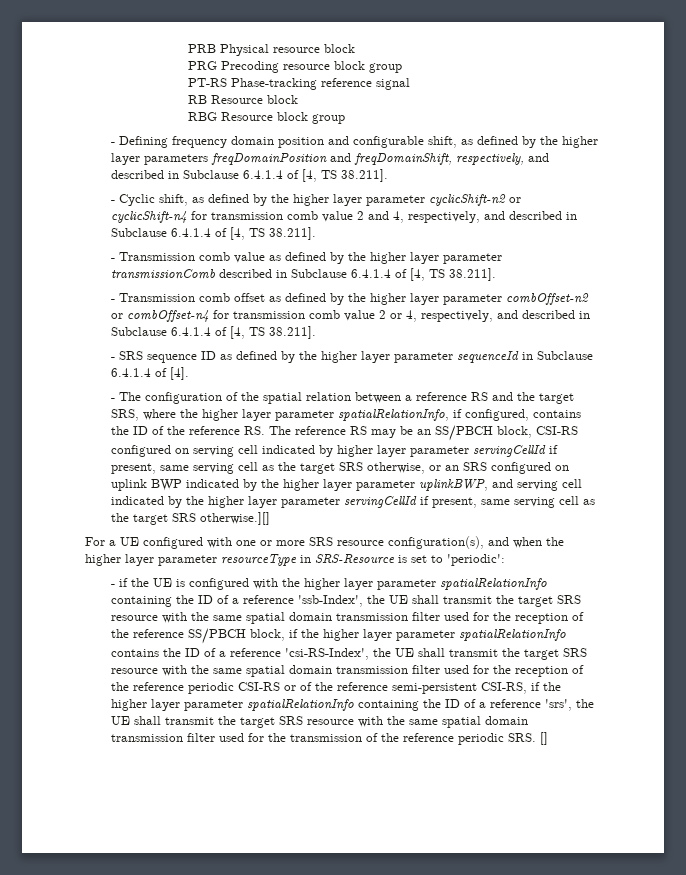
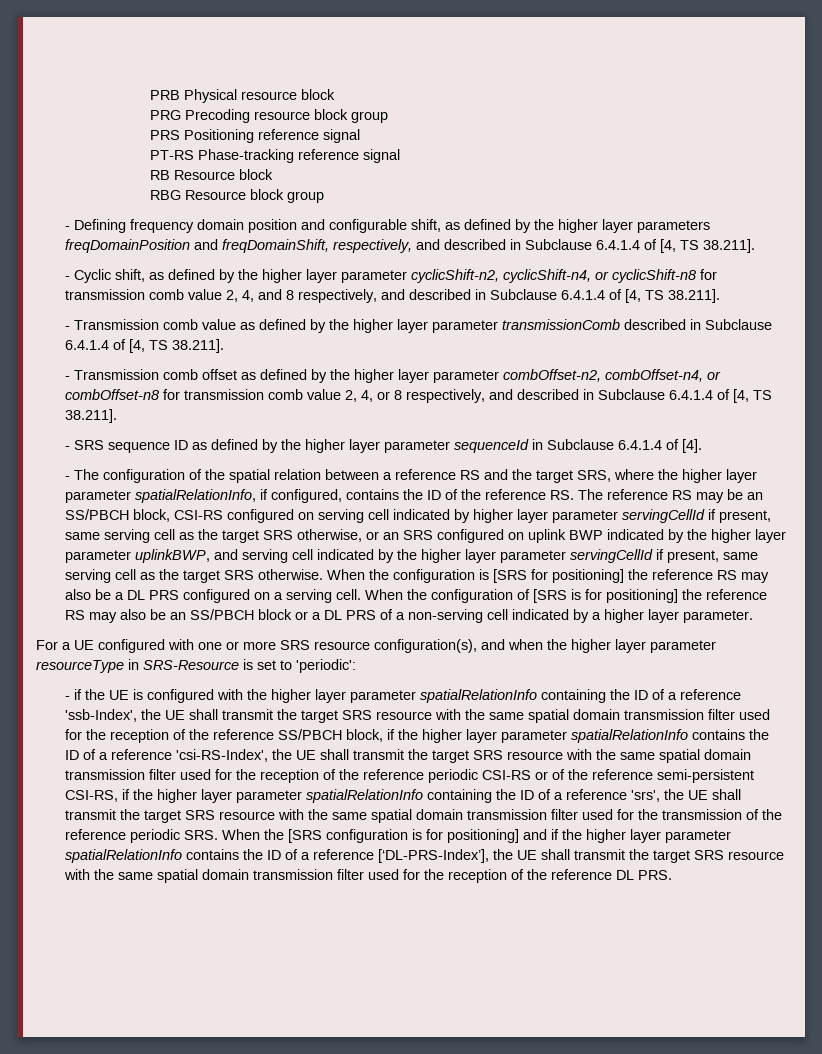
(402, 68) none -> [150,129,361,143] // PRS Positioning reference signal
[428,194,521,206] [110,211,404,223] cyclicShift-n2 or cyclicShift-n4 for transmission comb value 2 and 4, -> [410,269,717,283] [64,289,294,302] cyclicShift-n2, cyclicShift-n4, or cyclicShift-n8 for transmission comb value 2, 4, and 8
[505,293,589,305] [110,310,417,322] combOffset-n2 or combOffset-n4 for transmission comb value 2 or 4, -> [502,369,721,382] [64,389,402,402] combOffset-n2, combOffset-n4, or combOffset-n8 for transmission comb value 2, 4, or 8
[199,512,270,525] otherwise.][] -> [257,569,769,583] [64,589,767,603] [64,609,753,623] otherwise. When the configuration is [SRS for positioning] the reference RS may also be a DL PRS configured on a serving cell. When the configuration of [SRS is for positioning] the reference RS may also be an SS/PBCH block or a DL PRS of a non-serving cell indicated by a higher layer parameter.
[539,732,548,745] [] -> [221,829,731,843] [64,849,784,863] [63,869,672,883] When the [SRS configuration is for positioning] and if the higher layer parameter spatialRelationInfo contains the ID of a reference [‘DL-PRS-Index’], the UE shall transmit the target SRS resource with the same spatial domain transmission filter used for the reception of the reference DL PRS.

